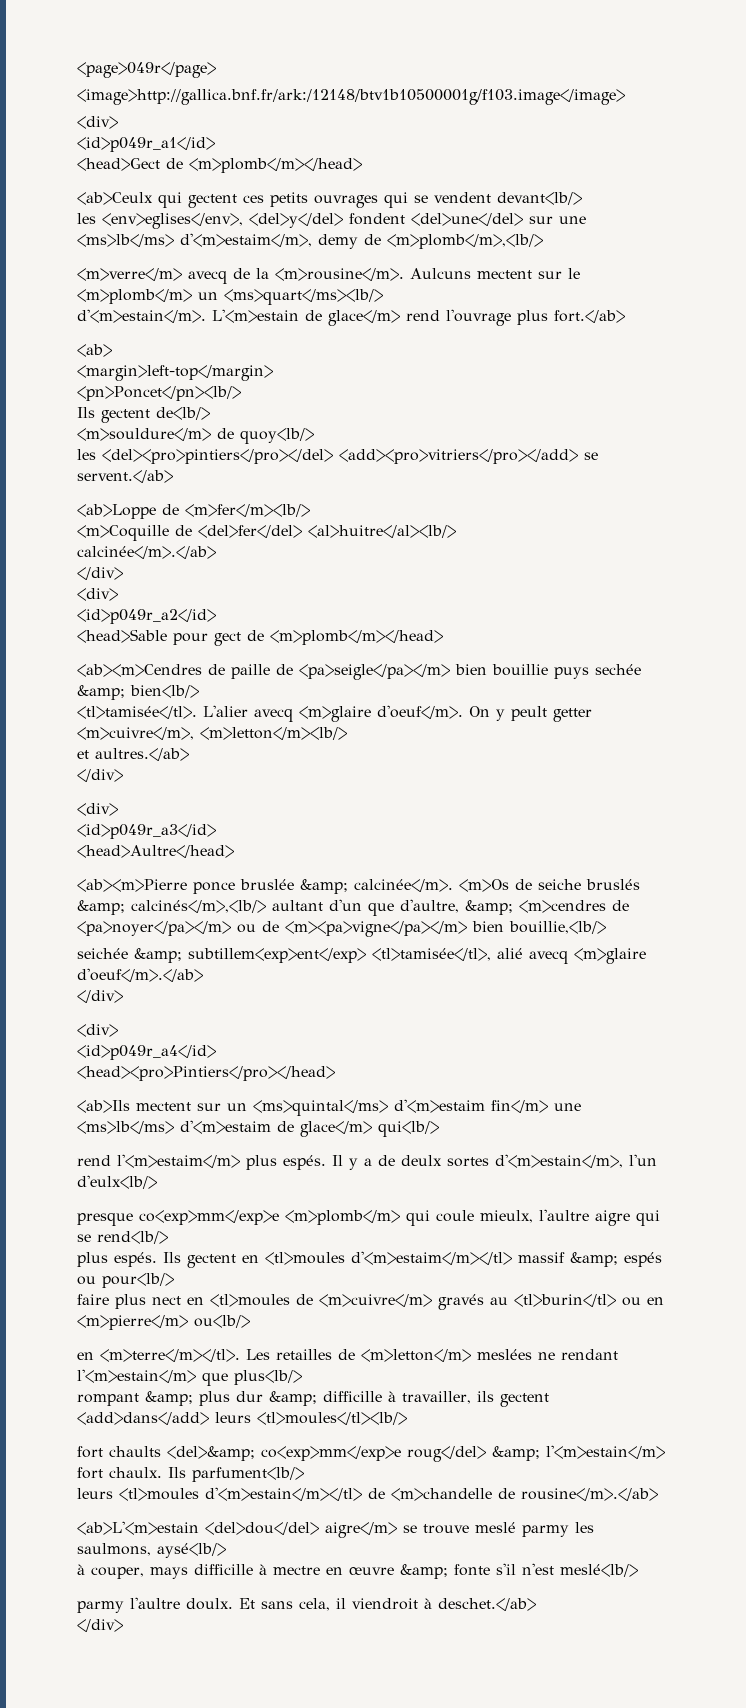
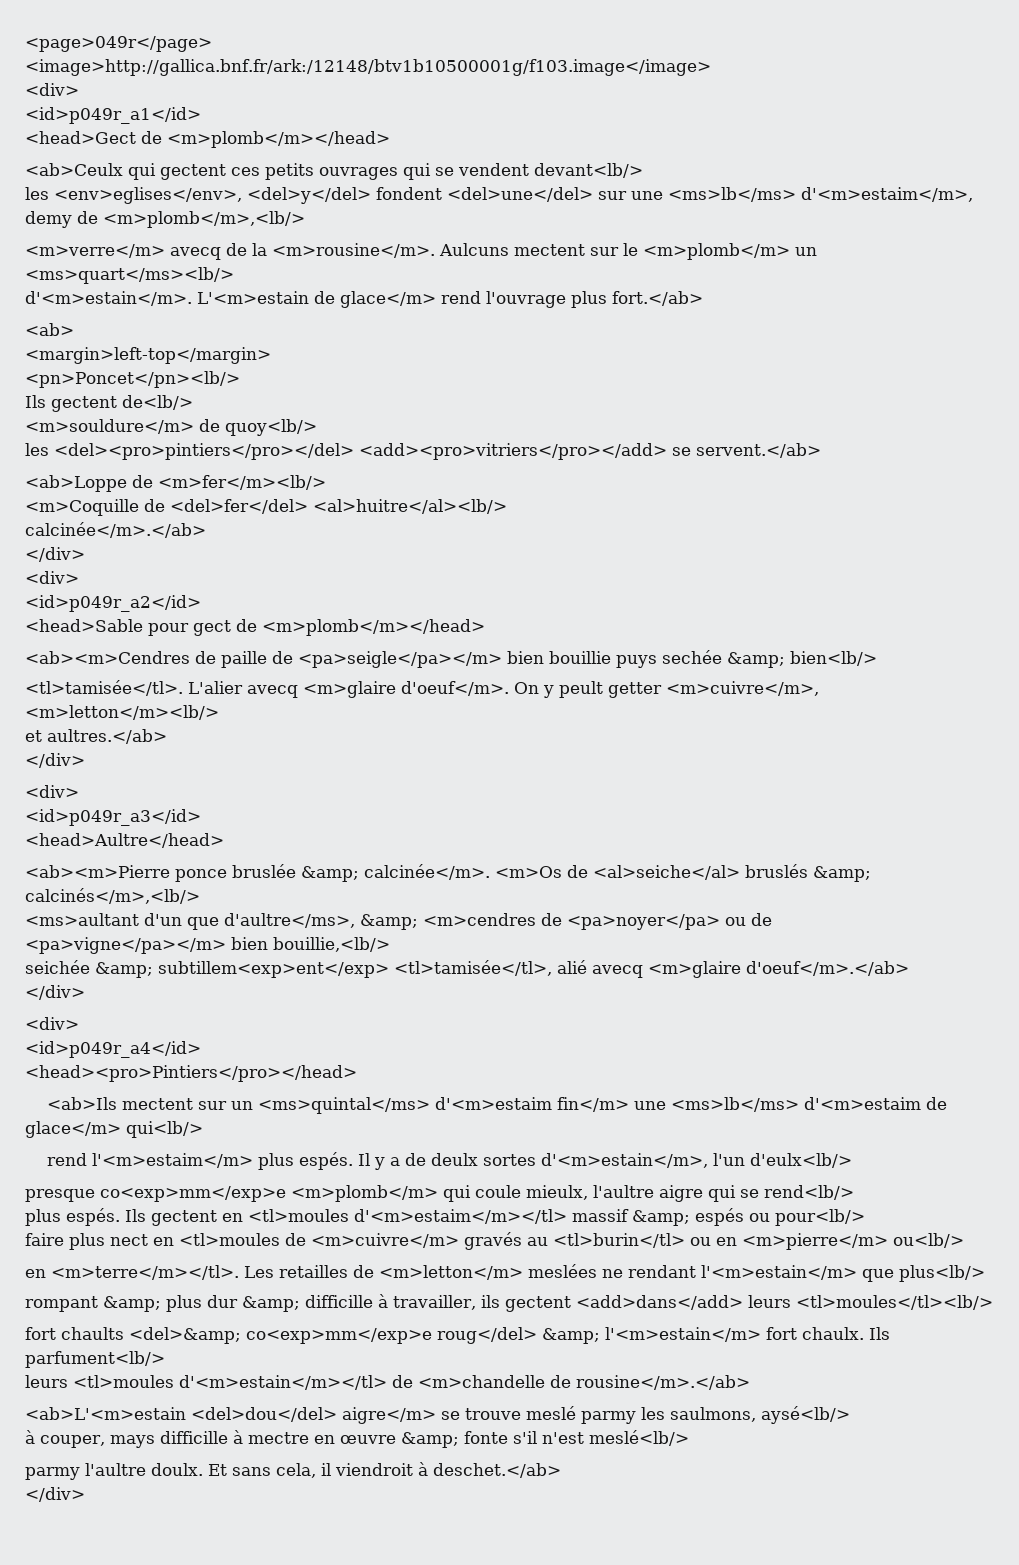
[538,879,581,890] seiche -> [593,865,740,880] <al>seiche</al>
[272,900,323,911] aultant -> [25,913,139,926] // <ms>aultant
[400,899,459,913] d'aultre, -> [224,913,355,928] d'aultre</ms>,
[77,921,231,936] <pa>noyer</pa></m> -> [567,914,720,930] <pa>noyer</pa>
[285,921,467,937] <m><pa>vigne</pa></m> -> [25,937,226,954] // <pa>vigne</pa></m>

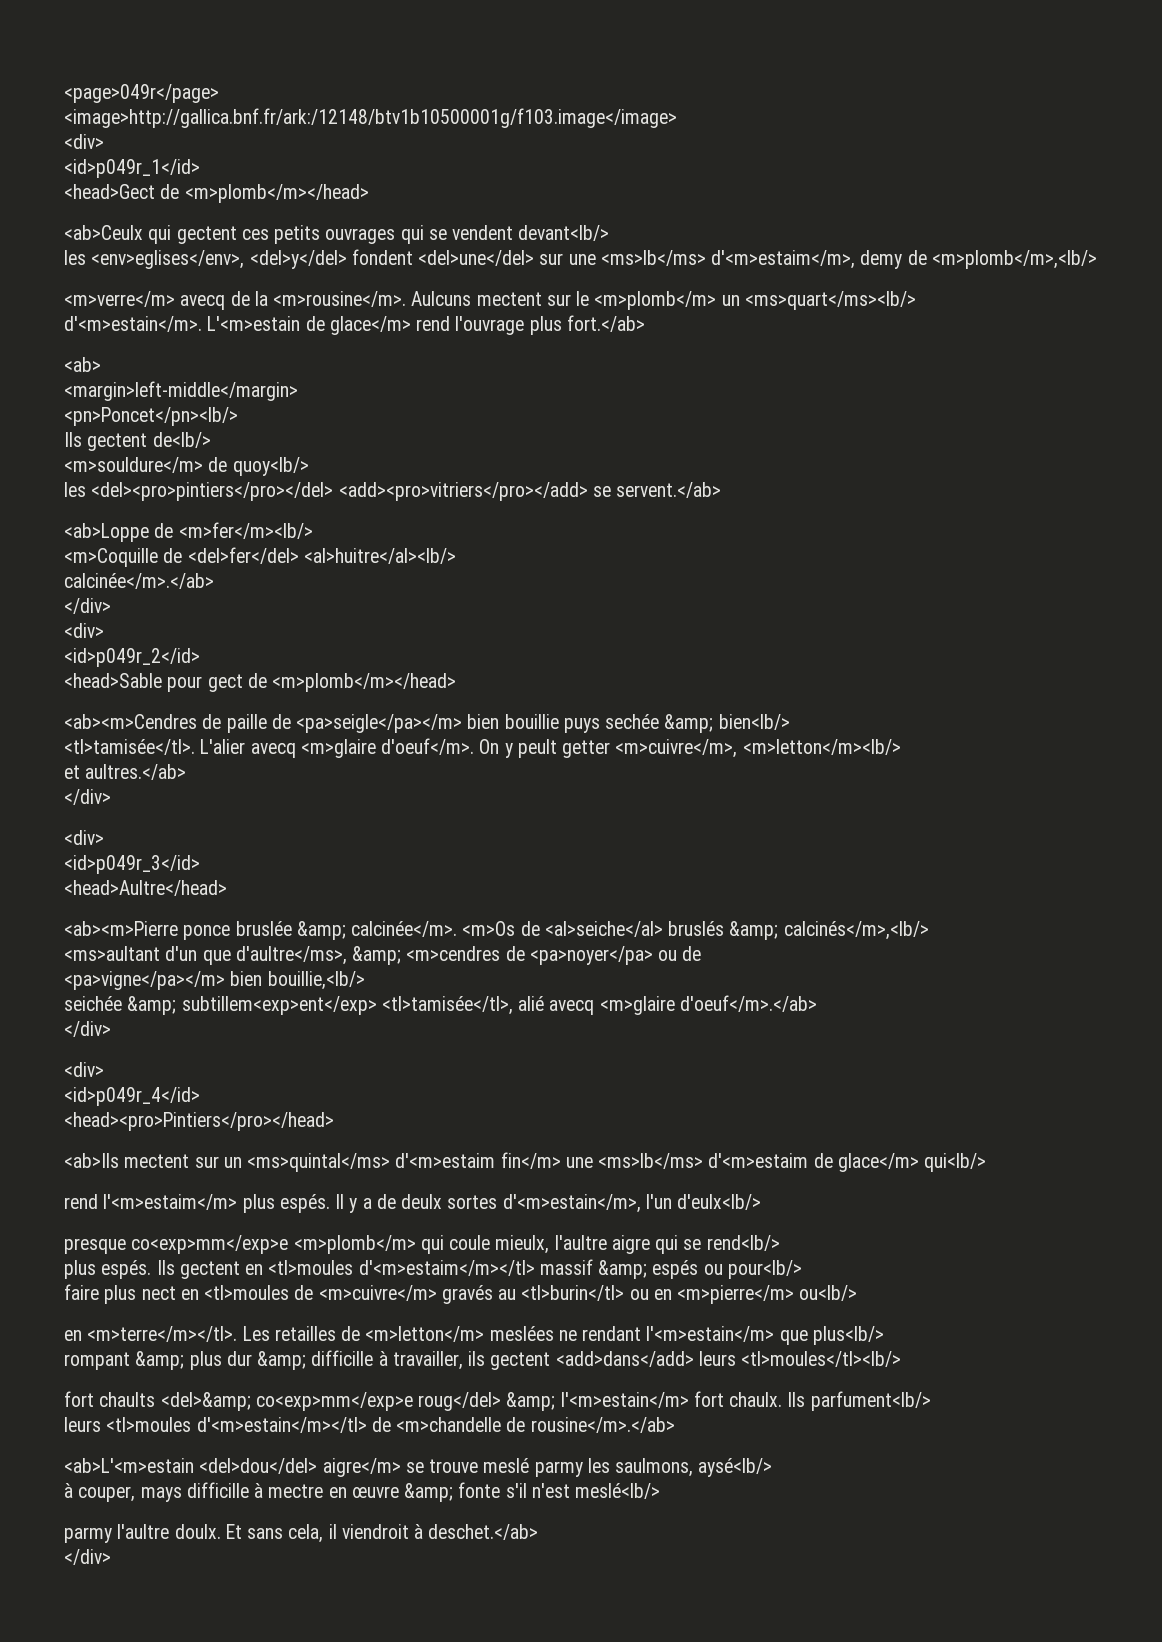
[25,107,201,124] <id>p049r_a1</id> -> [64,159,200,178] <id>p049r_1</id>
[25,347,271,364] <margin>left-top</margin> -> [64,381,298,401] <margin>left-middle</margin>
[25,595,201,612] <id>p049r_a2</id> -> [64,648,200,667] <id>p049r_2</id>
[25,809,201,826] <id>p049r_a3</id> -> [64,855,200,874] <id>p049r_3</id>
[25,1041,201,1058] <id>p049r_a4</id> -> [64,1087,200,1106] <id>p049r_4</id>

